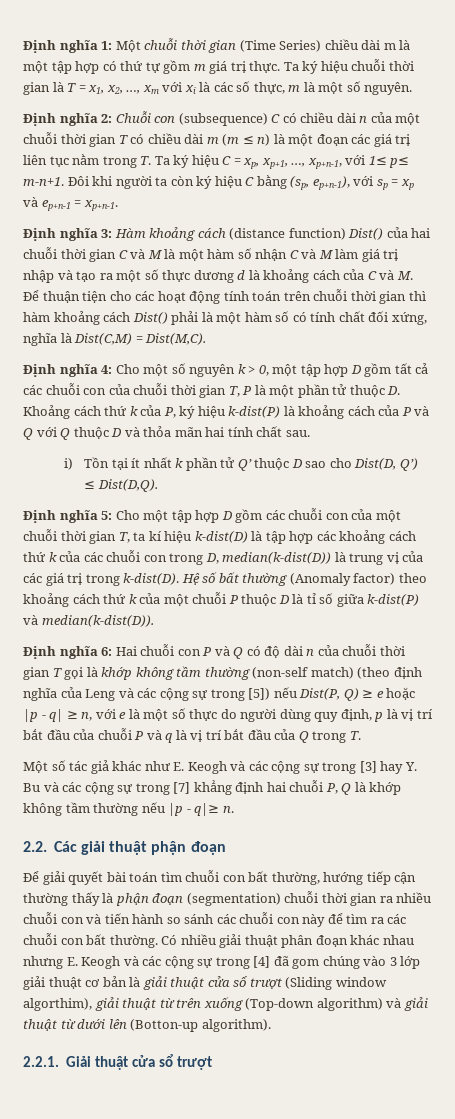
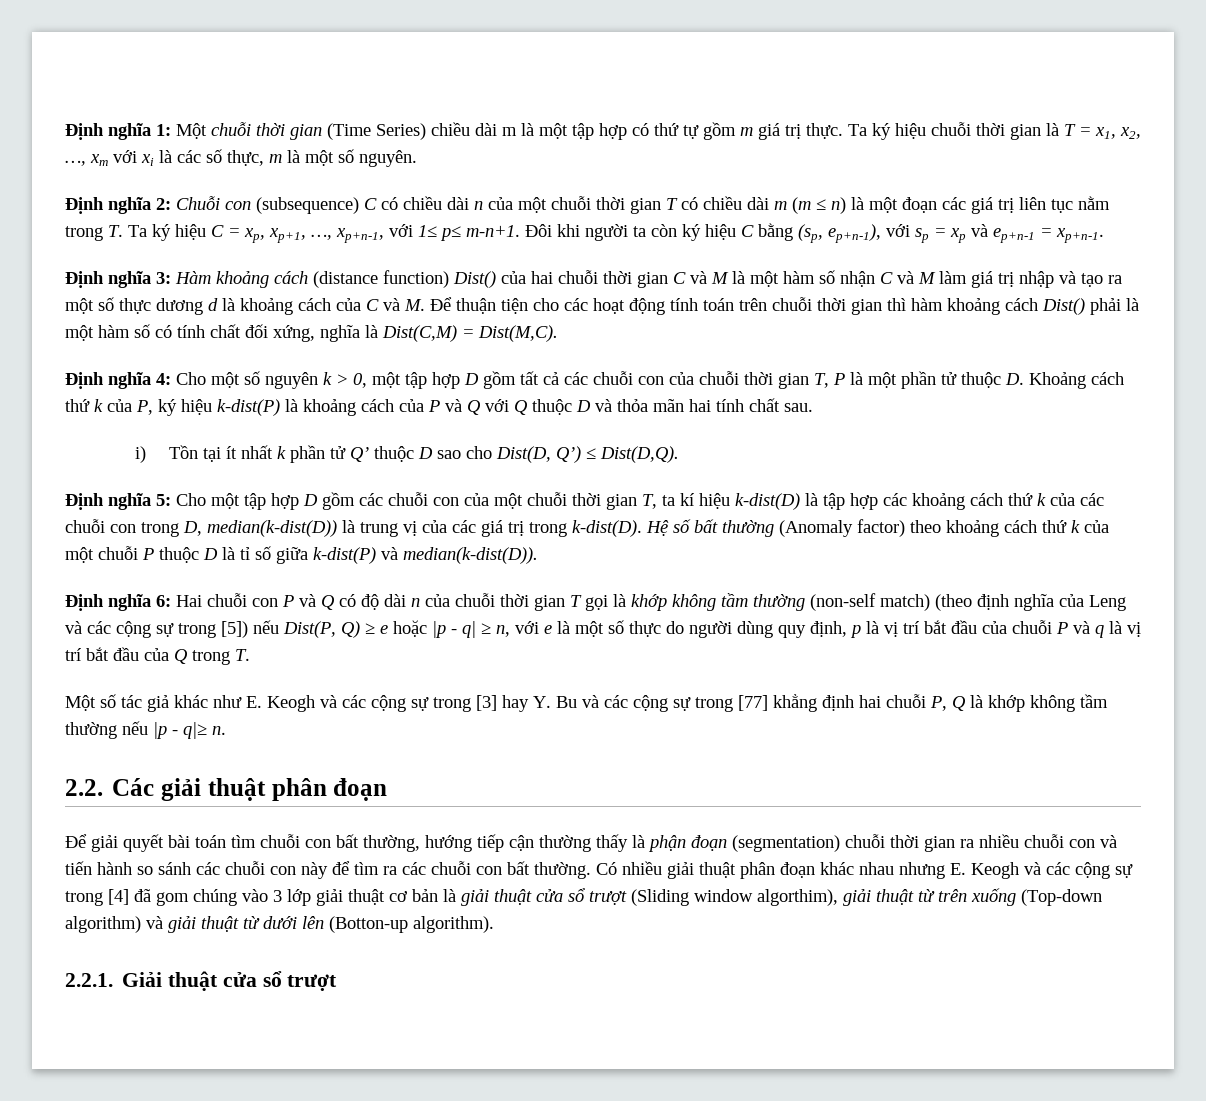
[173,782,191,794] [7] -> [738,695,768,711] [77]
[151,841,187,855] phận -> [271,778,327,801] phân

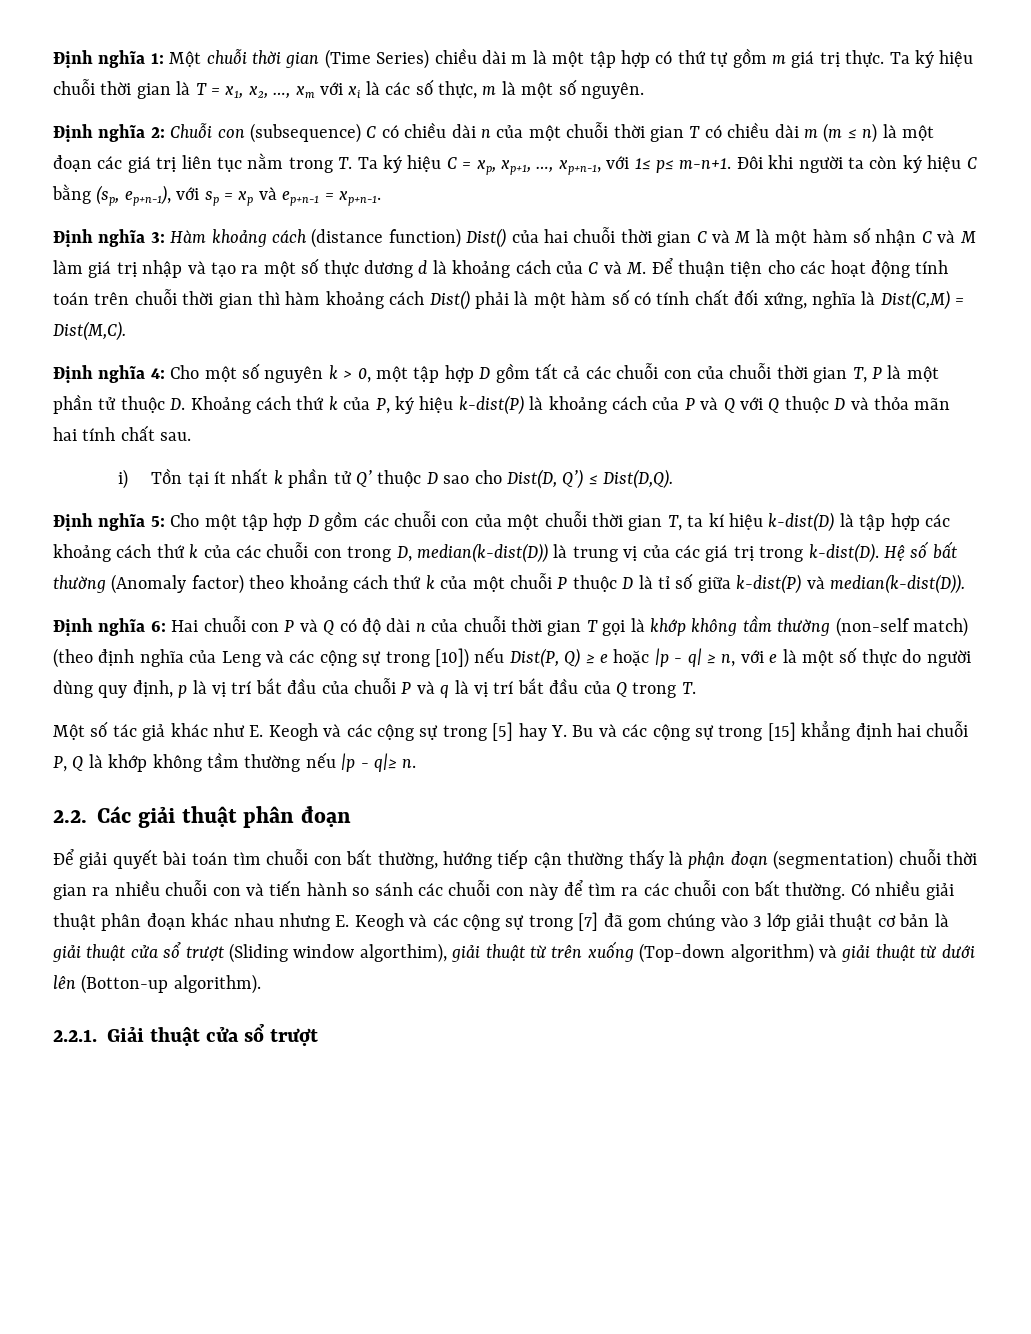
[221,621,248,638] [5]) -> [434,648,469,668] [10])
[476,695,497,711] [3] -> [492,722,514,741] [5]
[738,695,768,711] [77] -> [767,722,796,741] [15]
[108,889,129,905] [4] -> [578,912,599,931] [7]

